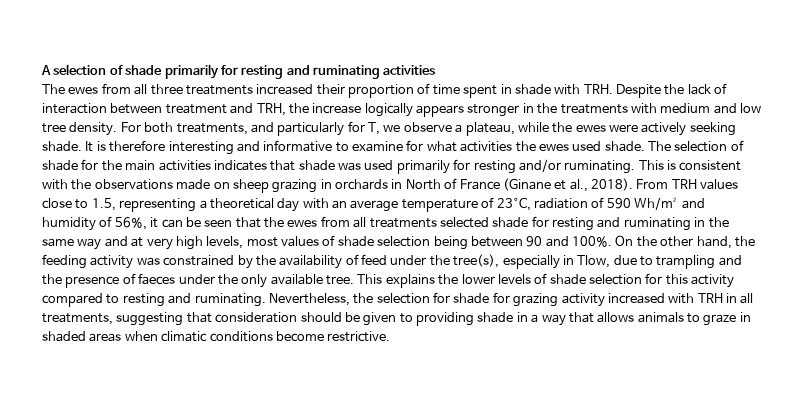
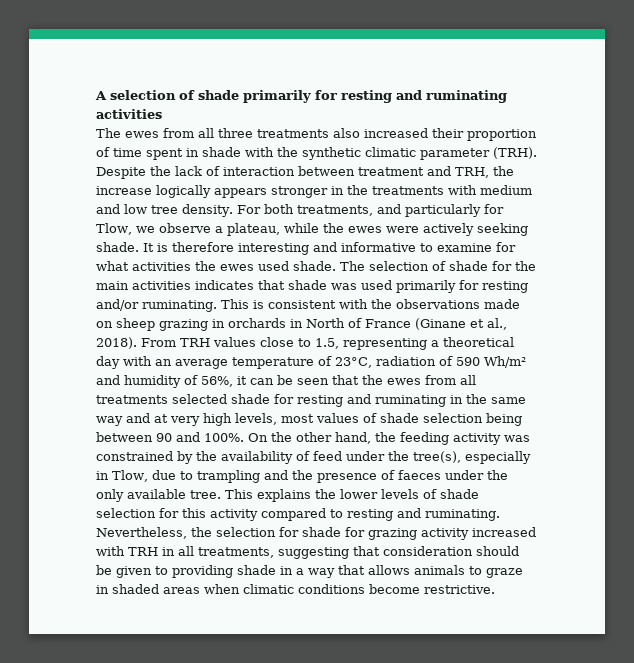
(253, 90) none -> [333,128,360,138] also
[583,84,613,94] TRH. -> [277,147,537,160] the synthetic climatic parameter (TRH).
[368,122,380,135] T, -> [96,223,132,235] Tlow,

